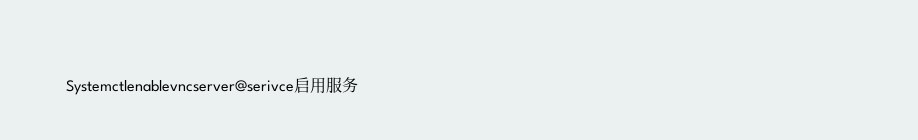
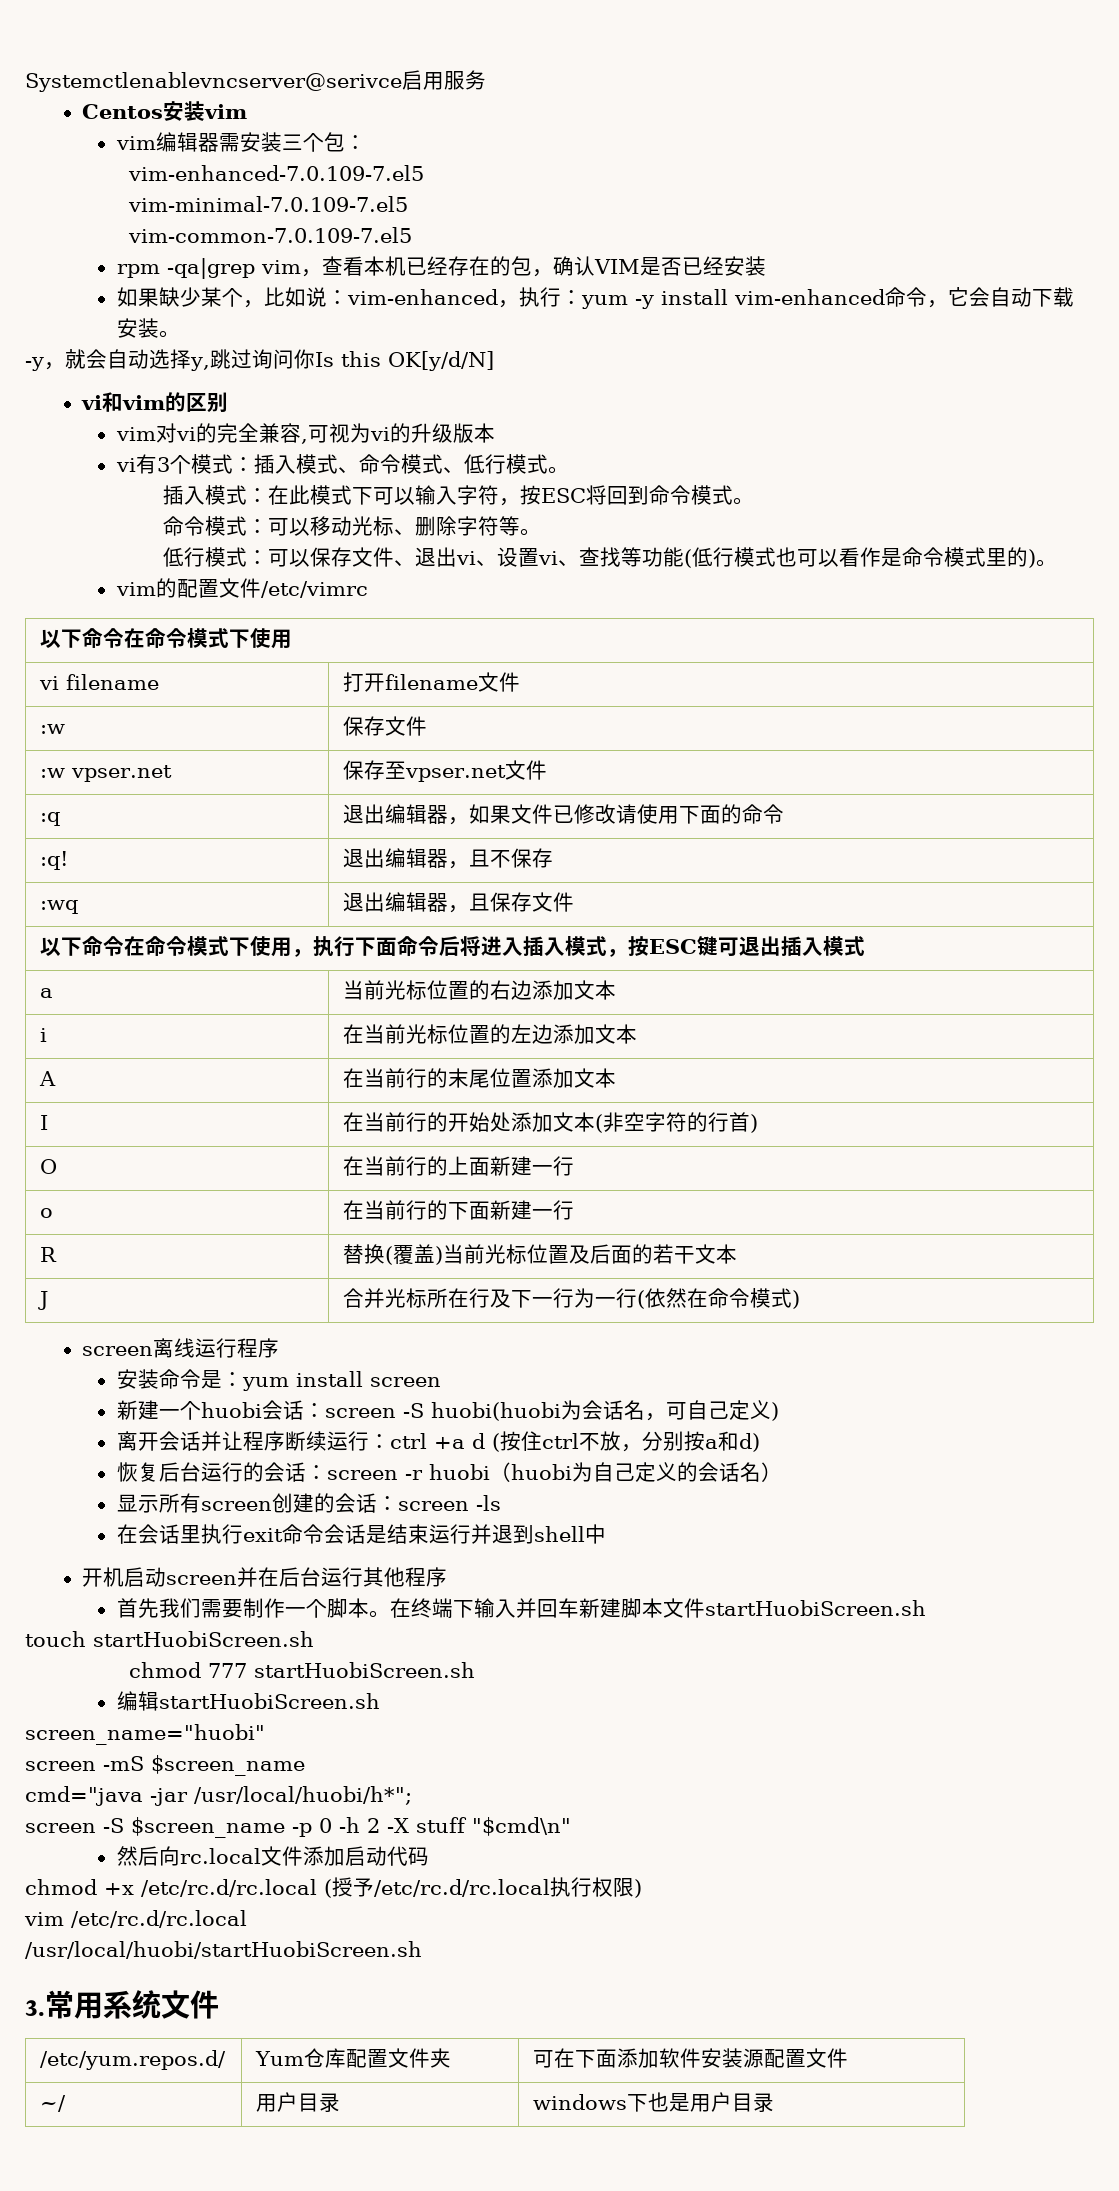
(358, 85) none -> [82,101,248,121] [115,132,366,152] [127,165,424,181] [127,196,408,212] [127,227,412,243] [116,256,766,279] [116,287,1074,309] [116,318,180,338] [25,349,494,371] [81,392,229,413] [115,423,495,444] [115,454,569,474] [163,485,755,506] [163,516,542,536] [163,547,1058,568] [115,578,368,598] [40,628,293,649] [39,674,160,690] [343,672,521,692] [40,724,66,734] [343,716,428,736] [40,765,173,782] [343,760,548,782] [40,812,61,826] [343,804,785,825] [40,851,69,870] [343,848,554,869] [40,900,79,914] [343,892,575,913] [40,936,866,957] [40,988,54,998] [343,980,617,1000] [40,1028,48,1042] [343,1024,638,1044] [39,1071,57,1086] [343,1068,617,1088] [40,1115,49,1130] [343,1112,759,1133] [40,1159,58,1174] [343,1156,575,1176] [40,1208,54,1218] [343,1200,575,1220] [40,1247,58,1262] [343,1244,738,1265] [38,1291,49,1310] [343,1288,801,1309] [82,1338,280,1358] [116,1369,441,1391] [116,1400,779,1421] [116,1431,760,1452] [116,1462,782,1482] [116,1493,501,1513] [116,1524,606,1544] [82,1567,448,1587] [116,1598,926,1618] [25,1631,314,1647] [128,1662,475,1678] [116,1691,380,1711] [25,1724,265,1745] [25,1755,305,1776] [25,1786,412,1806] [25,1817,571,1838] [116,1846,429,1866] [25,1877,642,1898] [24,1910,247,1928] [25,1941,422,1959] [25,1990,219,2019] [40,2050,227,2070] [255,2048,452,2068] [533,2048,849,2068] [40,2095,67,2112] [256,2092,341,2112] [533,2092,775,2112] // Centos安装vim // vim编辑器需安装三个包： // vim-enhanced-7.0.109-7.el5 // vim-minimal-7.0.109-7.el5 // vim-common-7.0.109-7.el5 // rpm -qa|grep vim，查看本机已经存在的包，确认VIM是否已经安装 // 如果缺少某个，比如说：vim-enhanced，执行：yum -y install vim-enhanced命令，它会自动下载安装。 // -y，就会自动选择y,跳过询问你Is this OK[y/d/N] // vi和vim的区别 // vim对vi的完全兼容,可视为vi的升级版本 // vi有3个模式：插入模式、命令模式、低行模式。 // 插入模式：在此模式下可以输入字符，按ESC将回到命令模式。 // 命令模式：可以移动光标、删除字符等。 // 低行模式：可以保存文件、退出vi、设置vi、查找等功能(低行模式也可以看作是命令模式里的)。 // vim的配置文件/etc/vimrc // 以下命令在命令模式下使用 // vi filename | 打开filename文件 // :w | 保存文件 // :w vpser.net | 保存至vpser.net文件 // :q | 退出编辑器，如果文件已修改请使用下面的命令 // :q! | 退出编辑器，且不保存 // :wq | 退出编辑器，且保存文件 // 以下命令在命令模式下使用，执行下面命令后将进入插入模式，按ESC键可退出插入模式 // a | 当前光标位置的右边添加文本 // i | 在当前光标位置的左边添加文本 // A | 在当前行的末尾位置添加文本 // I | 在当前行的开始处添加文本(非空字符的行首) // O | 在当前行的上面新建一行 // o | 在当前行的下面新建一行 // R | 替换(覆盖)当前光标位置及后面的若干文本 // J | 合并光标所在行及下一行为一行(依然在命令模式) // screen离线运行程序 // 安装命令是：yum install screen // 新建一个huobi会话：screen -S huobi(huobi为会话名，可自己定义) // 离开会话并让程序断续运行：ctrl +a d (按住ctrl不放，分别按a和d) // 恢复后台运行的会话：screen -r huobi（huobi为自己定义的会话名） // 显示所有screen创建的会话：screen -ls // 在会话里执行exit命令会话是结束运行并退到shell中 // 开机启动screen并在后台运行其他程序 // 首先我们需要制作一个脚本。在终端下输入并回车新建脚本文件startHuobiScreen.sh // touch startHuobiScreen.sh // chmod 777 startHuobiScreen.sh // 编辑startHuobiScreen.sh // screen_name="huobi" // screen -mS $screen_name // cmd="java -jar /usr/local/huobi/h*"; // screen -S $screen_name -p 0 -h 2 -X stuff "$cmd\n" // 然后向rc.local文件添加启动代码 // chmod +x /etc/rc.d/rc.local (授予/etc/rc.d/rc.local执行权限) // vim /etc/rc.d/rc.local // /usr/local/huobi/startHuobiScreen.sh // 3.常用系统文件 // /etc/yum.repos.d/ | Yum仓库配置文件夹 | 可在下面添加软件安装源配置文件 // ~/ | 用户目录 | windows下也是用户目录

